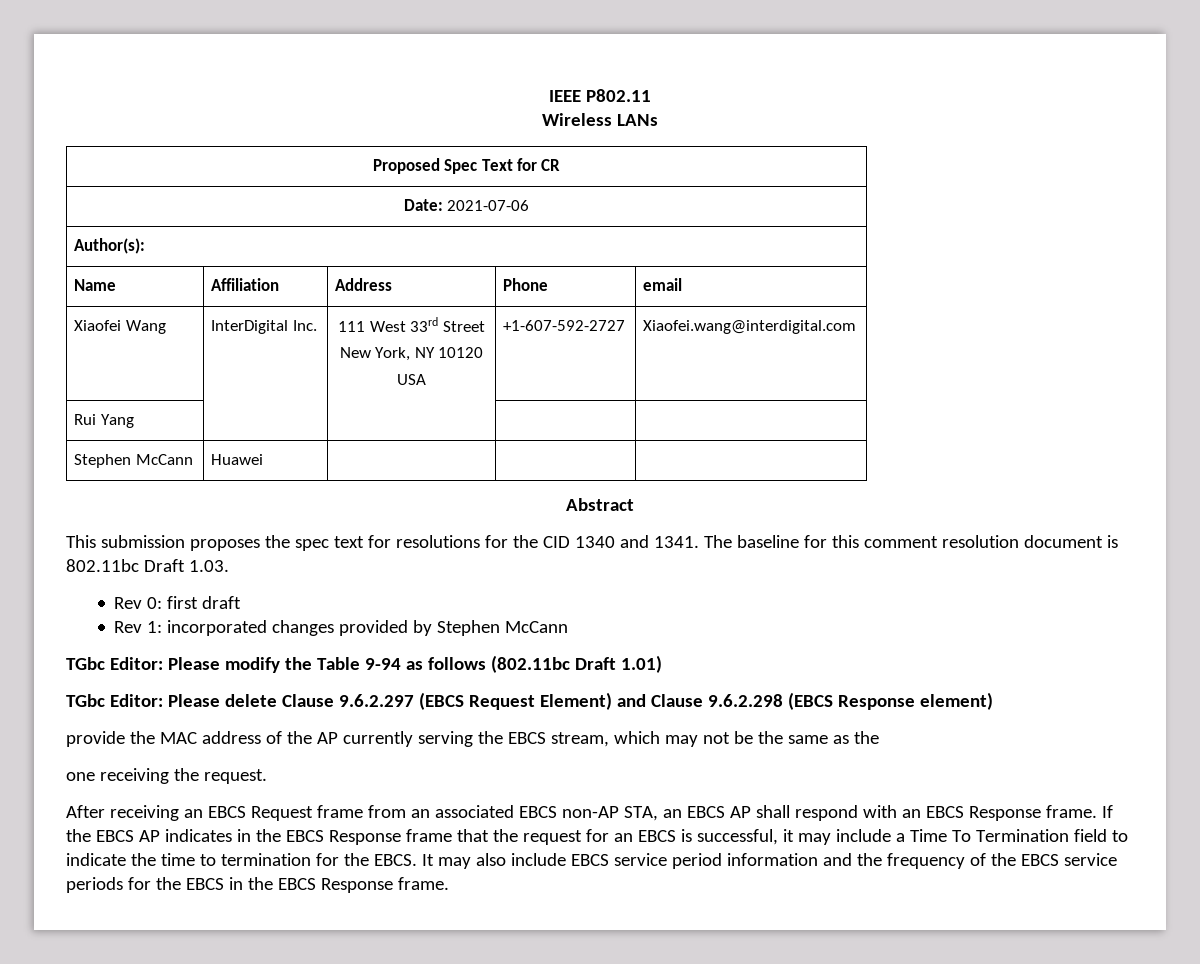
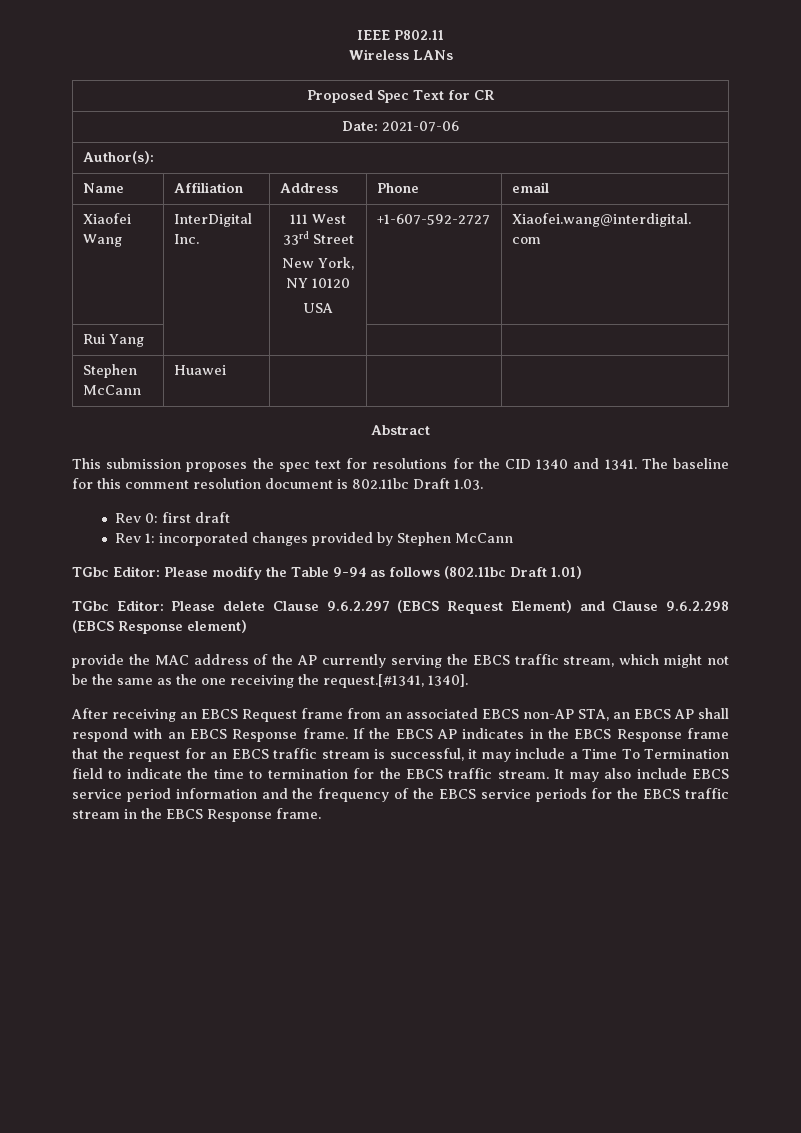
(546, 738) none -> [514,654,559,665] traffic
[664,735,698,747] may -> [664,654,703,668] might
(879, 737) // -> (197, 679) none
[203,769,267,784] request. -> [323,674,468,688] request.[#1341, 1340].
(676, 836) none -> [273,748,370,759] traffic stream
[373,854,417,866] EBCS. -> [405,768,549,779] EBCS traffic stream.
(224, 884) none -> [685,788,729,799] [72,810,120,819] traffic stream

